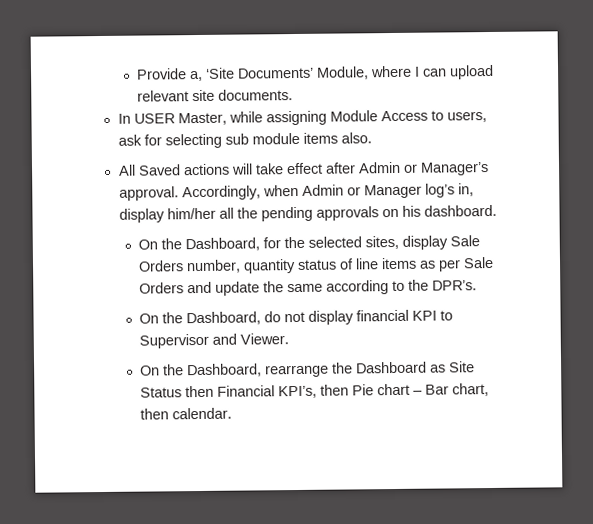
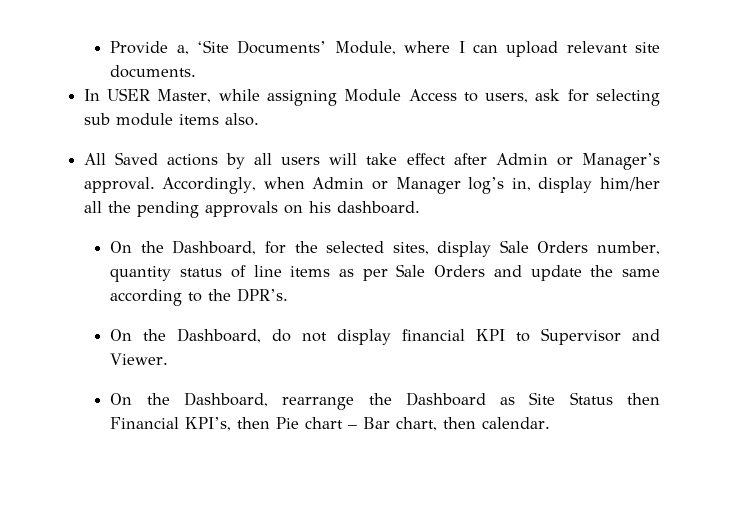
(230, 169) none -> [226,153,321,169] by all users

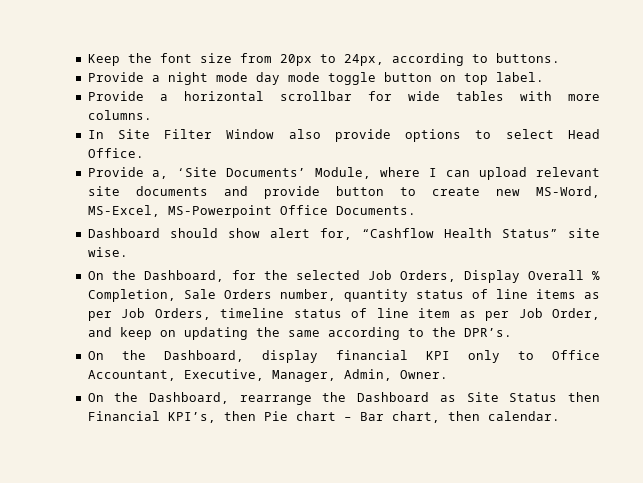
(110, 47) none -> [87,53,560,66] [87,72,544,85] [87,91,600,101] [87,110,152,120] [87,129,600,142] [87,148,144,158] Keep the font size from 20px to 24px, according to buttons. // Provide a night mode day mode toggle button on top label. // Provide a horizontal scrollbar for wide tables with more columns. // In Site Filter Window also provide options to select Head Office. //
[110,65,197,78] [83,88,660,106] [83,113,259,126] [83,152,661,170] [83,177,660,194] [83,201,420,218] documents. // In USER Master, while assigning Module Access to users, ask for selecting sub module items also. // All Saved actions by all users will take effect after Admin or Manager’s approval. Accordingly, when Admin or Manager log’s in, display him/her all the pending approvals on his dashboard. -> [135,186,601,199] [87,205,416,218] [87,228,600,240] [87,247,128,257] documents and provide button to create new MS-Word, MS-Excel, MS-Powerpoint Office Documents. // Dashboard should show alert for, “Cashflow Health Status” site wise.
[392,241,492,257] sites, display -> [367,270,600,283] [87,289,176,302] Job Orders, Display Overall % Completion,
[396,264,582,281] Sale Orders and update -> [121,308,600,321] [87,327,248,340] Job Orders, timeline status of line item as per Job Order, and keep on updating
[272,329,328,342] do not -> (244, 356) none
[516,328,660,345] [110,353,169,365] to Supervisor and Viewer. -> [467,350,600,363] [87,369,448,382] only to Office Accountant, Executive, Manager, Admin, Owner.

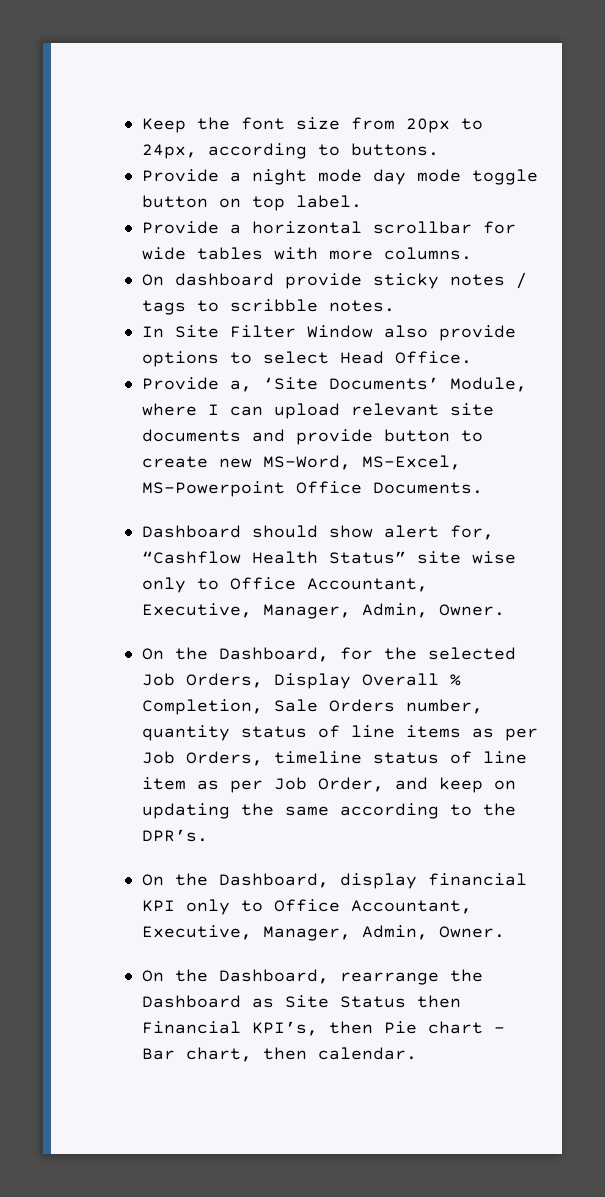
(152, 115) none -> [141,272,527,289] [141,299,395,315] // On dashboard provide sticky notes / tags to scribble notes.
[87,247,128,257] wise. -> [471,551,516,564] [141,577,428,593] [141,603,505,619] wise only to Office Accountant, Executive, Manager, Admin, Owner.

